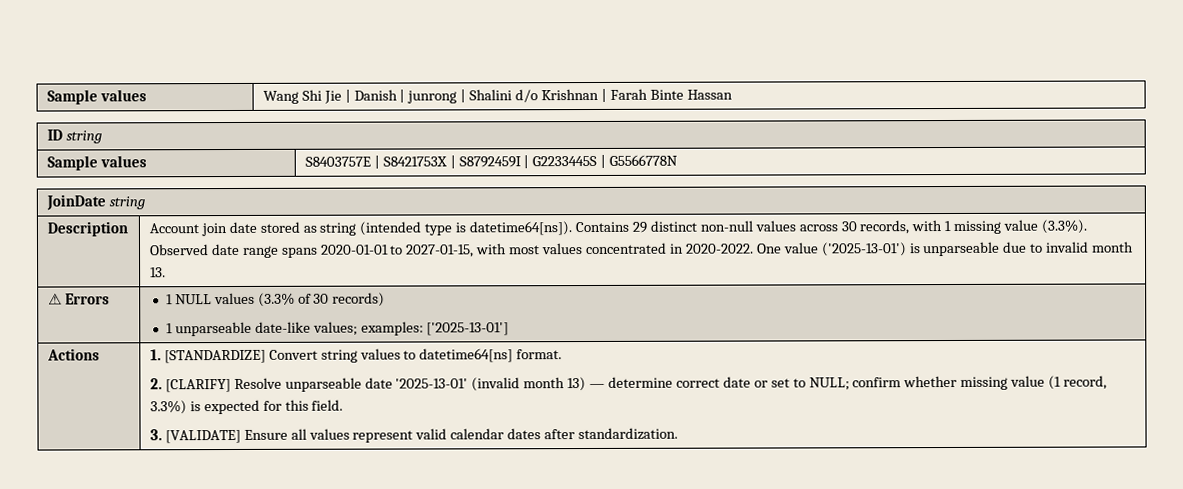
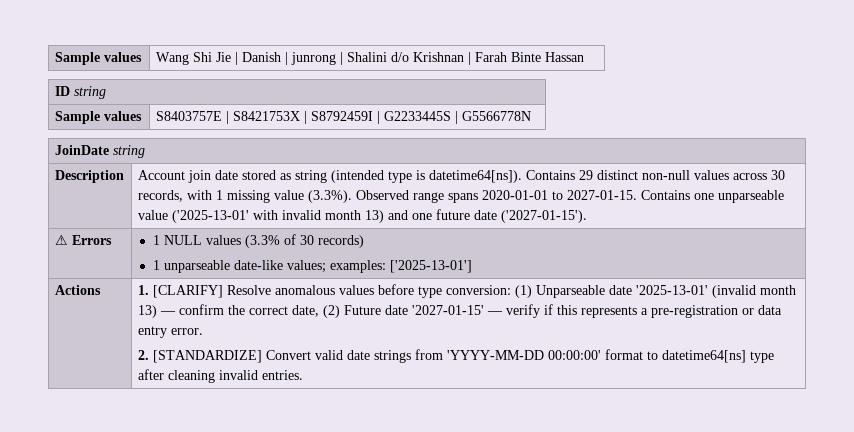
[210,243,240,256] date -> (409, 195) none
[405,241,1135,258] [149,267,166,278] 2027-01-15, with most values concentrated in 2020-2022. One value ('2025-13-01') is unparseable due to invalid month 13. -> [566,190,784,203] [137,209,587,223] 2027-01-15. Contains one unparseable value ('2025-13-01' with invalid month 13) and one future date ('2027-01-15').
[163,348,563,364] [149,377,362,393] [STANDARDIZE] Convert string values to datetime64[ns] format. // 2. [CLARIFY] Resolve unparseable -> [152,284,605,298] [CLARIFY] Resolve anomalous values before type conversion: (1) Unparseable
[608,375,1108,391] [149,399,344,415] [149,427,679,444] determine correct date or set to NULL; confirm whether missing value (1 record, 3.3%) is expected for this field. // 3. [VALIDATE] Ensure all values represent valid calendar dates after standardization. -> [178,304,782,318] [137,326,203,338] [137,349,774,363] [137,369,303,383] confirm the correct date, (2) Future date '2027-01-15' — verify if this represents a pre-registration or data entry error. // 2. [STANDARDIZE] Convert valid date strings from 'YYYY-MM-DD 00:00:00' format to datetime64[ns] type after cleaning invalid entries.

